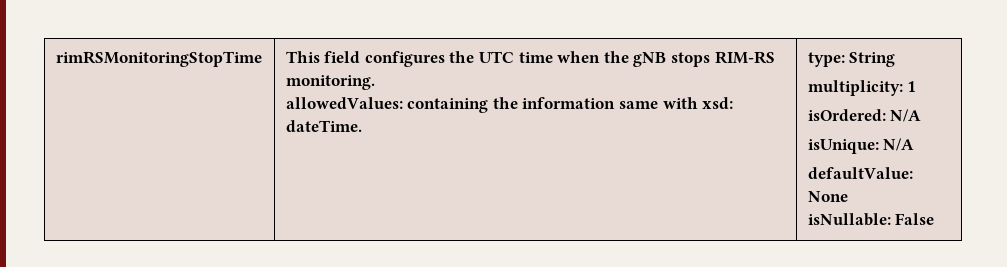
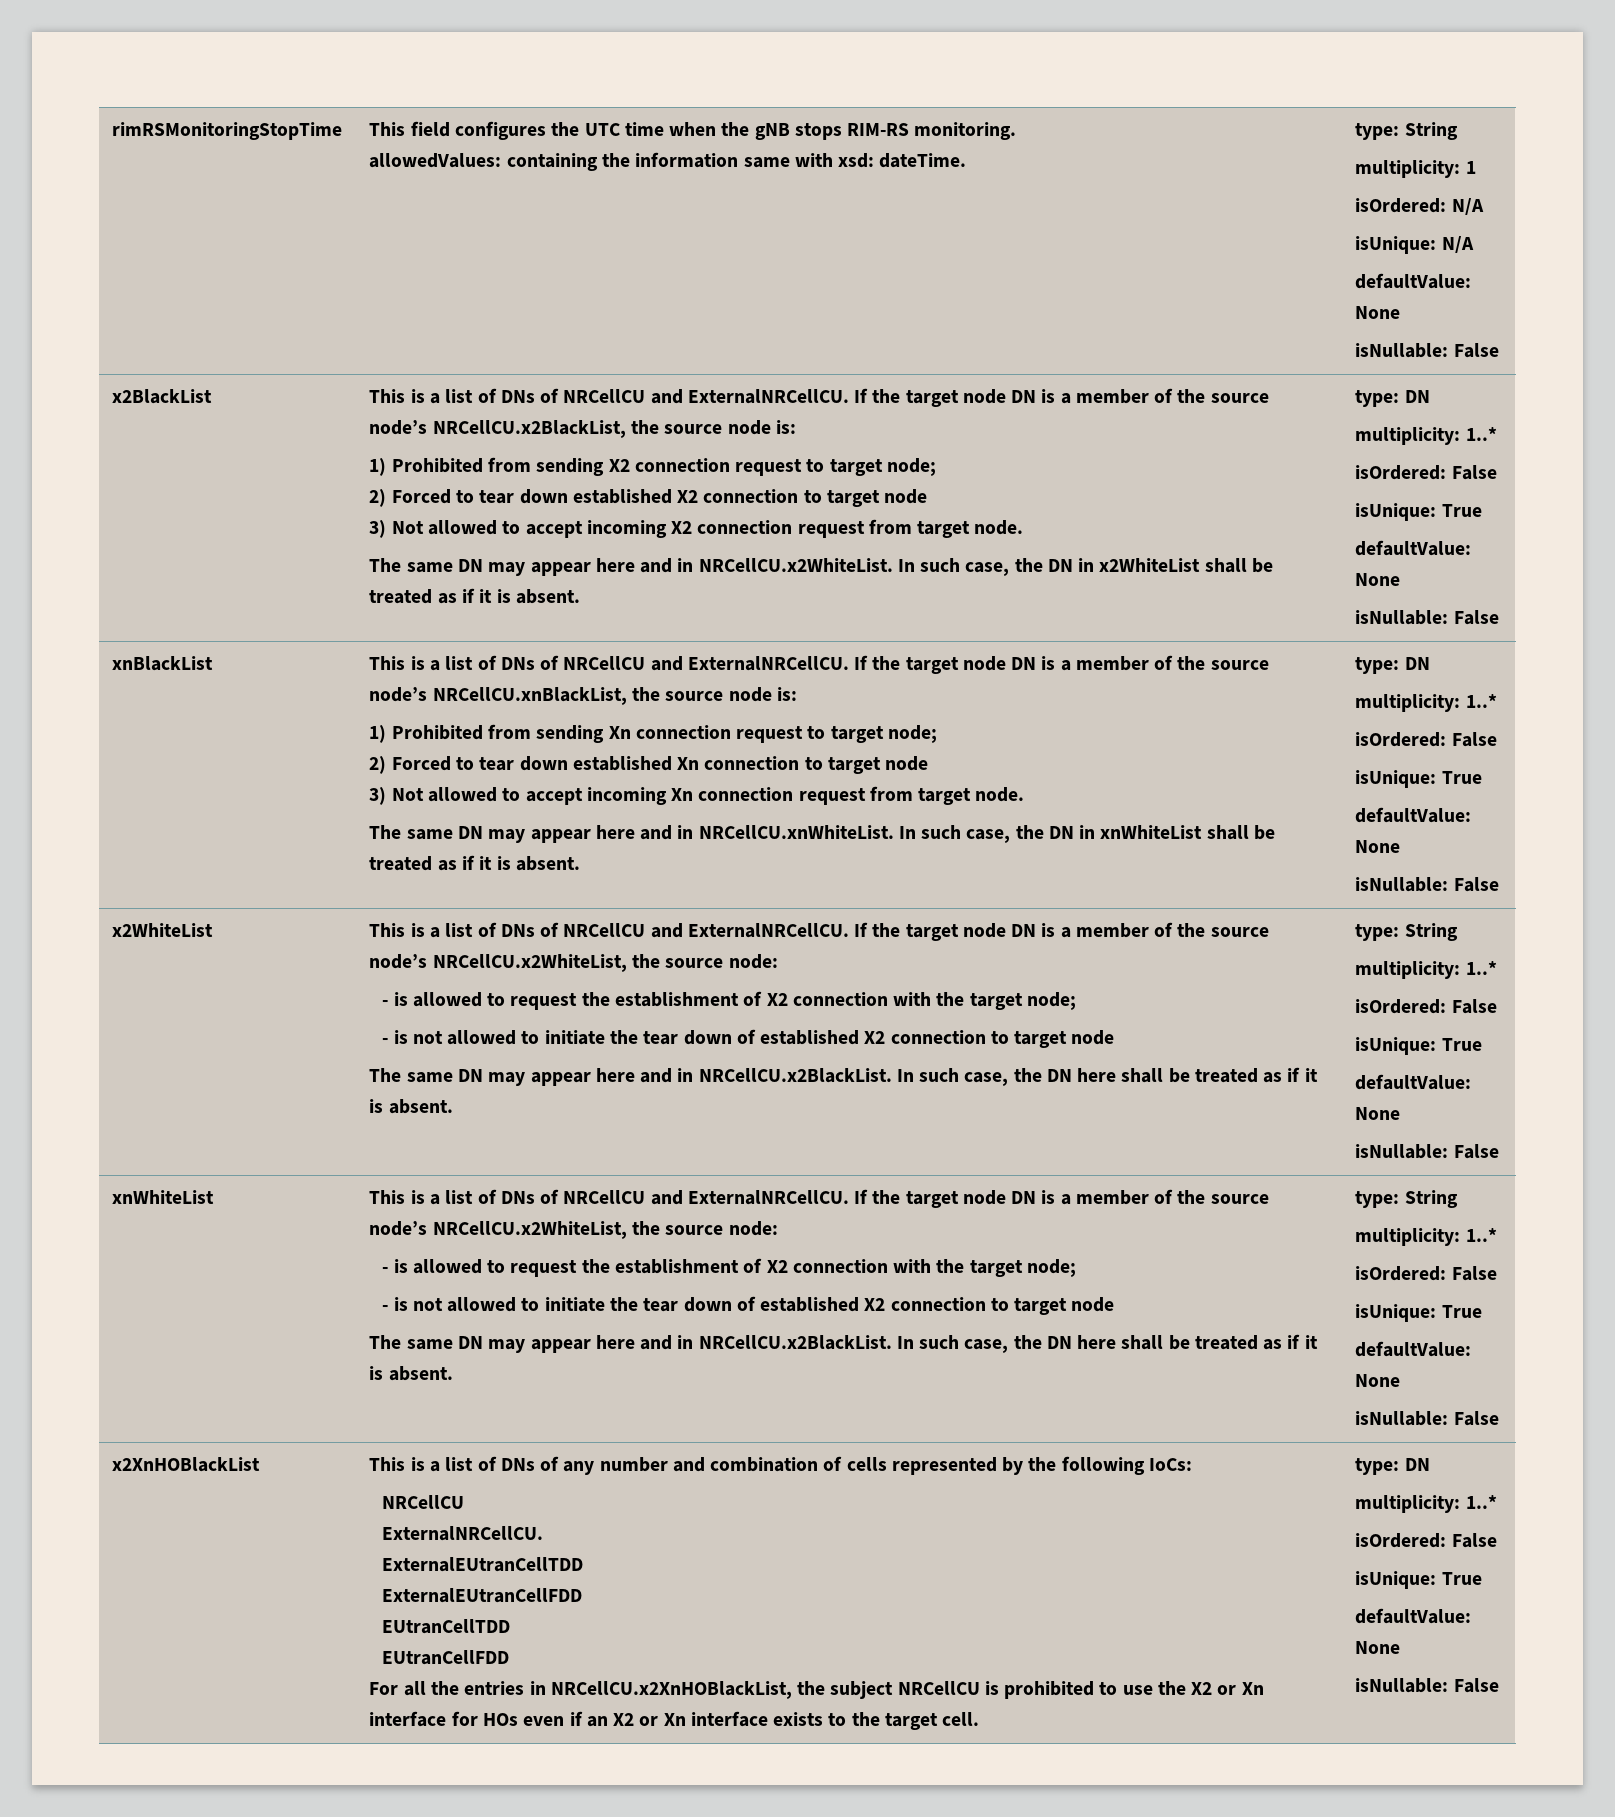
(935, 219) none -> [112,389,213,404] [369,388,1269,407] [369,420,796,438] [369,457,936,476] [369,489,928,507] [369,519,1024,538] [369,558,1273,576] [369,588,580,604] [1355,390,1430,407] [1355,427,1497,445] [1355,465,1497,480] [1355,503,1482,521] [1355,540,1472,556] [1355,573,1401,586] [1355,610,1499,625] [112,656,214,671] [369,655,1269,674] [369,687,797,705] [369,724,937,743] [369,756,929,774] [369,786,1025,805] [369,825,1275,843] [369,855,580,871] [1355,657,1430,674] [1355,694,1497,712] [1355,732,1497,747] [1355,770,1482,788] [1355,807,1472,823] [1355,840,1401,853] [1355,877,1499,892] [112,923,214,937] [369,922,1269,941] [369,954,778,972] [382,991,1076,1010] [382,1029,1115,1048] [369,1067,1318,1086] [369,1099,453,1114] [1355,923,1458,941] [1355,961,1497,979] [1355,999,1497,1014] [1355,1037,1482,1055] [1355,1074,1472,1090] [1355,1107,1401,1120] [1355,1144,1499,1159] [112,1190,215,1204] [369,1189,1269,1208] [369,1221,778,1239] [382,1258,1076,1277] [382,1296,1115,1315] [369,1334,1318,1353] [369,1366,453,1381] [1355,1190,1458,1208] [1355,1228,1497,1246] [1355,1266,1497,1281] [1355,1304,1482,1322] [1355,1341,1472,1357] [1355,1374,1401,1387] [1355,1411,1499,1426] [112,1457,261,1472] [369,1456,1192,1475] [382,1495,465,1509] [382,1526,544,1541] [382,1557,584,1572] [382,1588,583,1603] [382,1619,511,1634] [382,1650,510,1665] [369,1681,1264,1699] [369,1711,980,1730] [1355,1458,1430,1475] [1355,1495,1497,1513] [1355,1533,1497,1548] [1355,1571,1482,1589] [1355,1608,1472,1624] [1355,1641,1401,1654] [1355,1678,1499,1693] // x2BlackList | This is a list of DNs of NRCellCU and ExternalNRCellCU. If the target node DN is a member of the source node’s NRCellCU.x2BlackList, the source node is: // 1) Prohibited from sending X2 connection request to target node; // 2) Forced to tear down established X2 connection to target node // 3) Not allowed to accept incoming X2 connection request from target node. // The same DN may appear here and in NRCellCU.x2WhiteList. In such case, the DN in x2WhiteList shall be treated as if it is absent. | type: DN // multiplicity: 1..* // isOrdered: False // isUnique: True // defaultValue: None // isNullable: False // xnBlackList | This is a list of DNs of NRCellCU and ExternalNRCellCU. If the target node DN is a member of the source node’s NRCellCU.xnBlackList, the source node is: // 1) Prohibited from sending Xn connection request to target node; // 2) Forced to tear down established Xn connection to target node // 3) Not allowed to accept incoming Xn connection request from target node. // The same DN may appear here and in NRCellCU.xnWhiteList. In such case, the DN in xnWhiteList shall be treated as if it is absent. | type: DN // multiplicity: 1..* // isOrdered: False // isUnique: True // defaultValue: None // isNullable: False // x2WhiteList | This is a list of DNs of NRCellCU and ExternalNRCellCU. If the target node DN is a member of the source node’s NRCellCU.x2WhiteList, the source node: // - is allowed to request the establishment of X2 connection with the target node; // - is not allowed to initiate the tear down of established X2 connection to target node // The same DN may appear here and in NRCellCU.x2BlackList. In such case, the DN here shall be treated as if it is absent. | type: String // multiplicity: 1..* // isOrdered: False // isUnique: True // defaultValue: None // isNullable: False // xnWhiteList | This is a list of DNs of NRCellCU and ExternalNRCellCU. If the target node DN is a member of the source node’s NRCellCU.x2WhiteList, the source node: // - is allowed to request the establishment of X2 connection with the target node; // - is not allowed to initiate the tear down of established X2 connection to target node // The same DN may appear here and in NRCellCU.x2BlackList. In such case, the DN here shall be treated as if it is absent. | type: String // multiplicity: 1..* // isOrdered: False // isUnique: True // defaultValue: None // isNullable: False // x2XnHOBlackList | This is a list of DNs of any number and combination of cells represented by the following IoCs: // NRCellCU // ExternalNRCellCU. // ExternalEUtranCellTDD // ExternalEUtranCellFDD // EUtranCellTDD // EUtranCellFDD // For all the entries in NRCellCU.x2XnHOBlackList, the subject NRCellCU is prohibited to use the X2 or Xn interface for HOs even if an X2 or Xn interface exists to the target cell. | type: DN // multiplicity: 1..* // isOrdered: False // isUnique: True // defaultValue: None // isNullable: False

